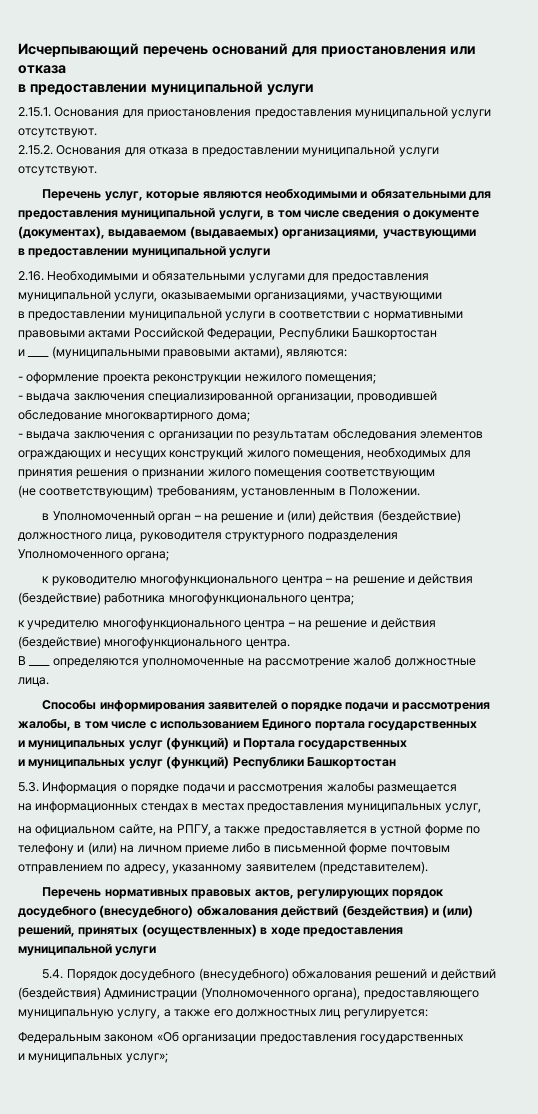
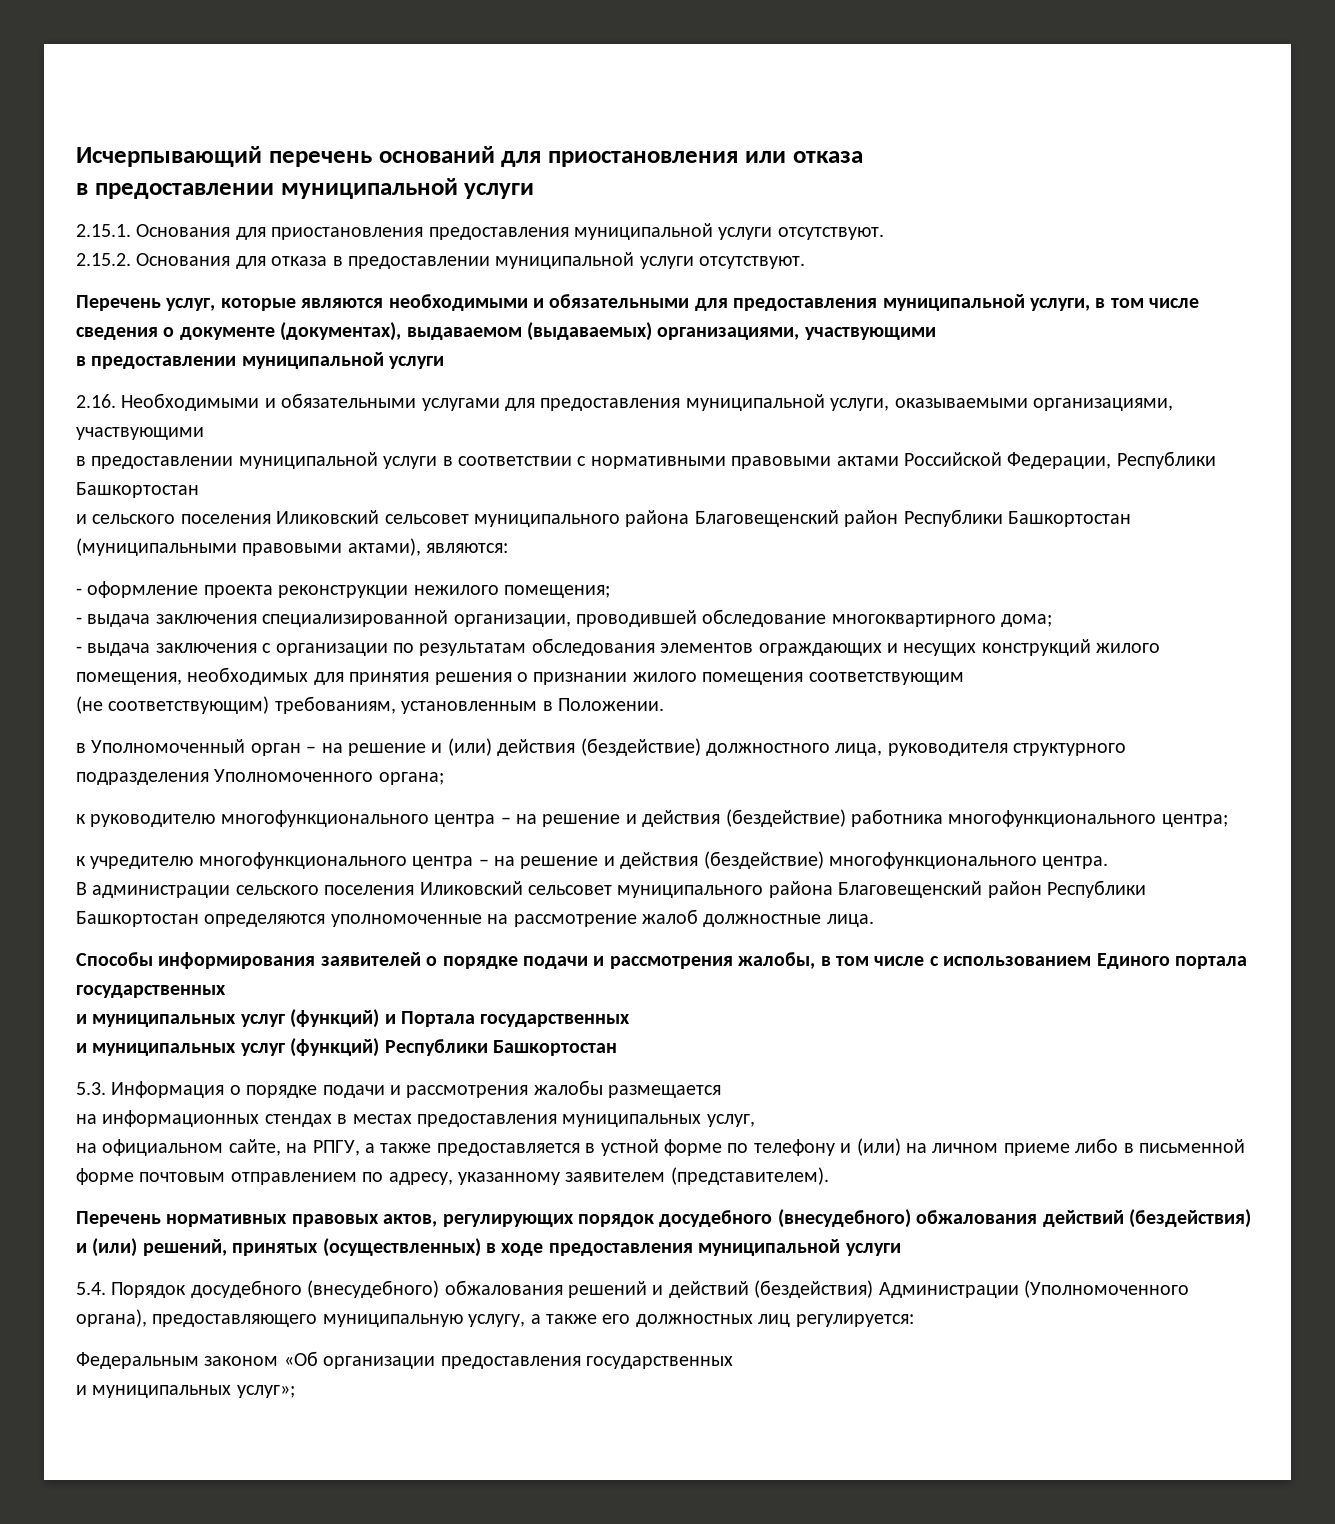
[27,356,50,357] ____ -> [92,509,1131,527] сельского поселения Иликовский сельсовет муниципального района Благовещенский район Республики Башкортостан
[28,665,51,666] ____ -> [92,880,1146,898] [76,911,199,927] администрации сельского поселения Иликовский сельсовет муниципального района Благовещенский район Республики Башкортостан

